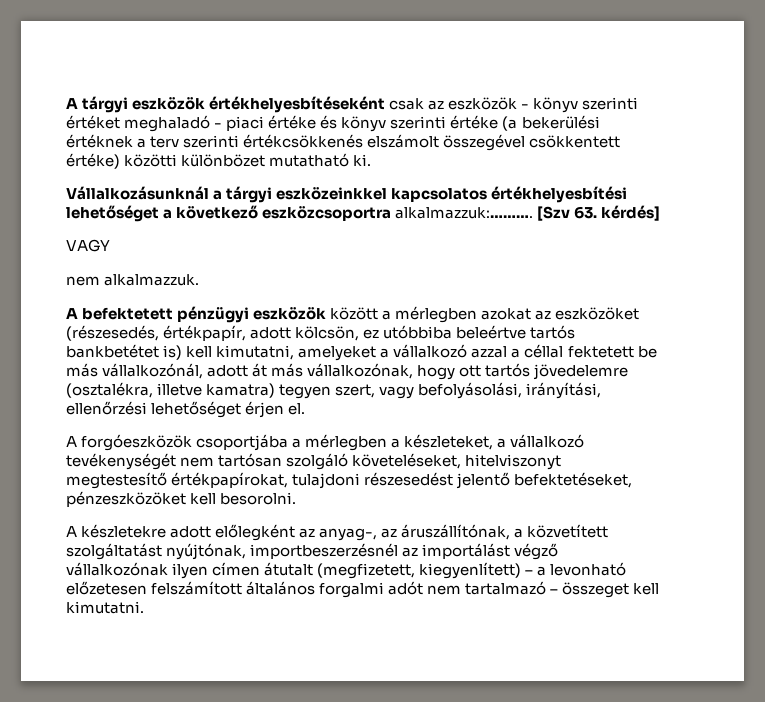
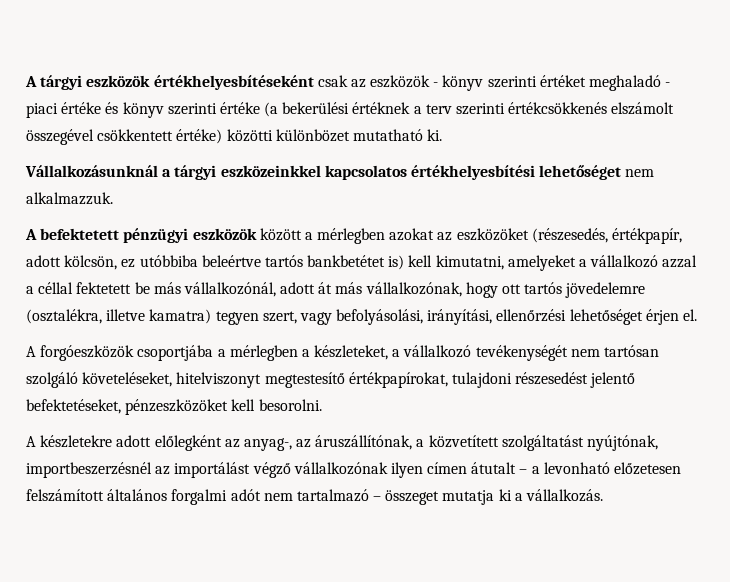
[163,205,661,221] [66,239,110,252] a következő eszközcsoportra alkalmazzuk:………. [Szv 63. kérdés] // VAGY // -> (622, 172) none
[317,562,522,579] (megfizetett, kiegyenlített) -> (517, 468) none
[633,583,660,595] [66,601,144,614] kell kimutatni. -> [442,489,604,505] mutatja ki a vállalkozás.

